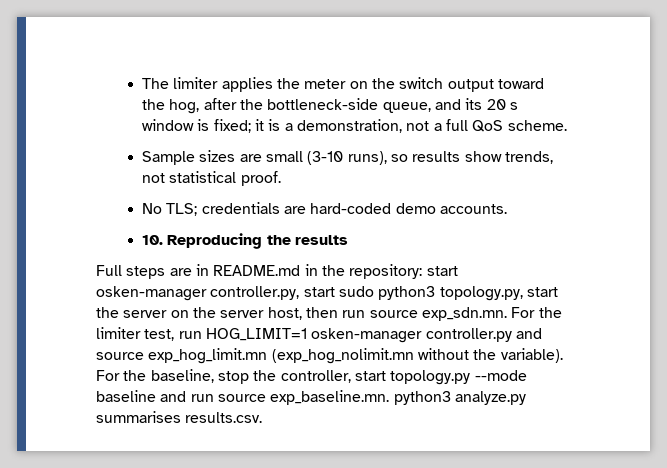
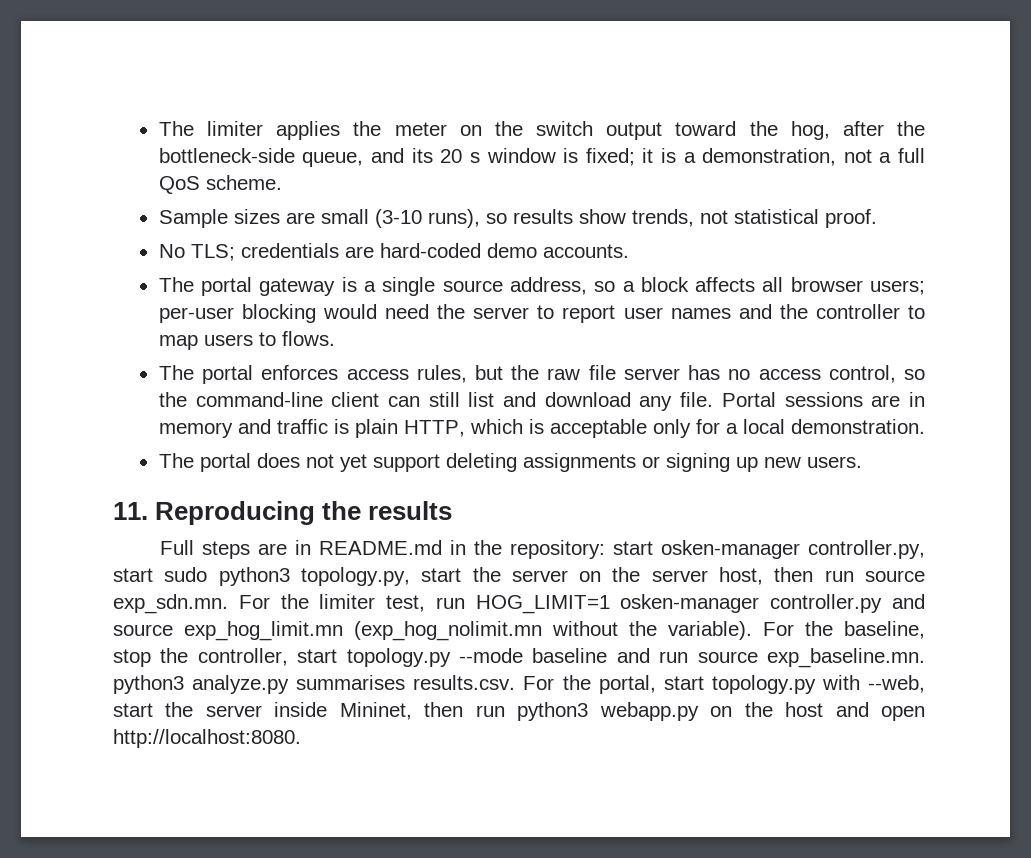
[142,235,164,245] 10. -> [158,277,925,296] [158,304,925,323] [158,331,335,350] [158,365,925,384] [158,392,925,411] [158,419,925,438] [158,453,862,472] [113,502,148,520] The portal gateway is a single source address, so a block affects all browser users; per-user blocking would need the server to report user names and the controller to map users to flows. // The portal enforces access rules, but the raw file server has no access control, so the command-line client can still list and download any file. Portal sessions are in memory and traffic is plain HTTP, which is acceptable only for a local demonstration. // The portal does not yet support deleting assignments or signing up new users. // 11.
(263, 417) none -> [523,675,926,694] [113,702,925,721] [113,729,301,748] For the portal, start topology.py with --web, start the server inside Mininet, then run python3 webapp.py on the host and open http://localhost:8080.

